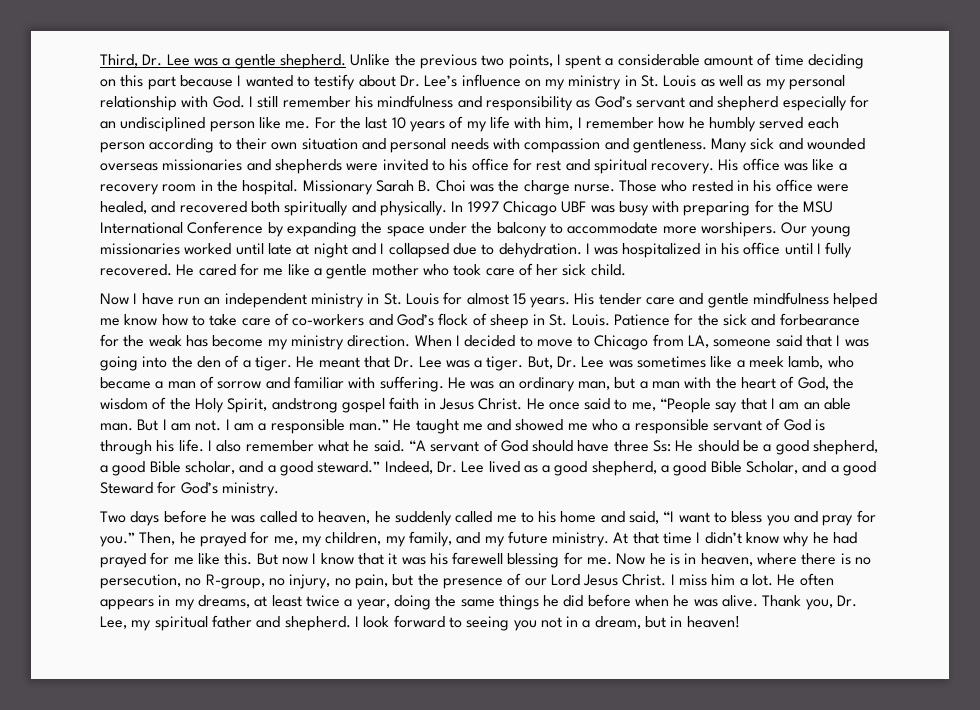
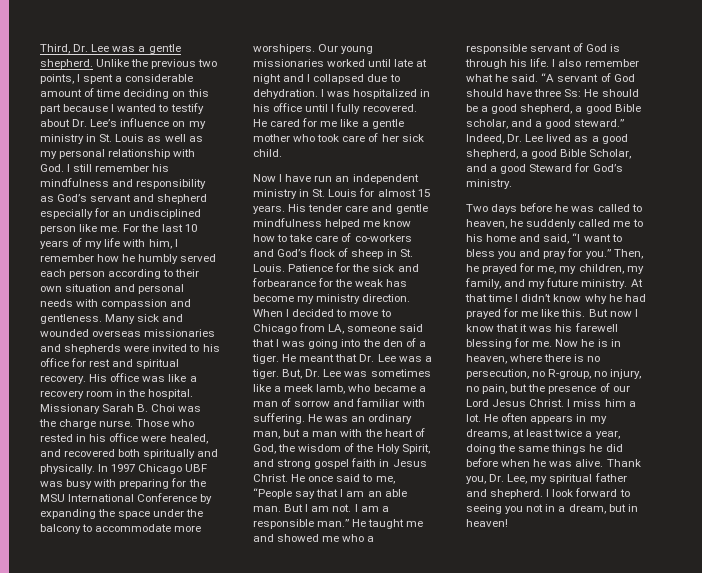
[271,398,338,413] andstrong -> [253,459,312,469] and strong

